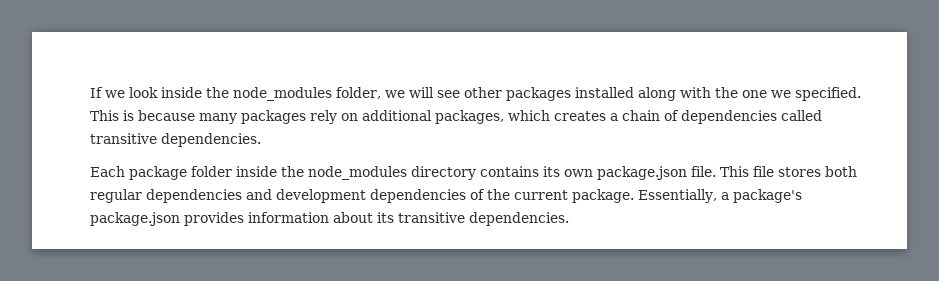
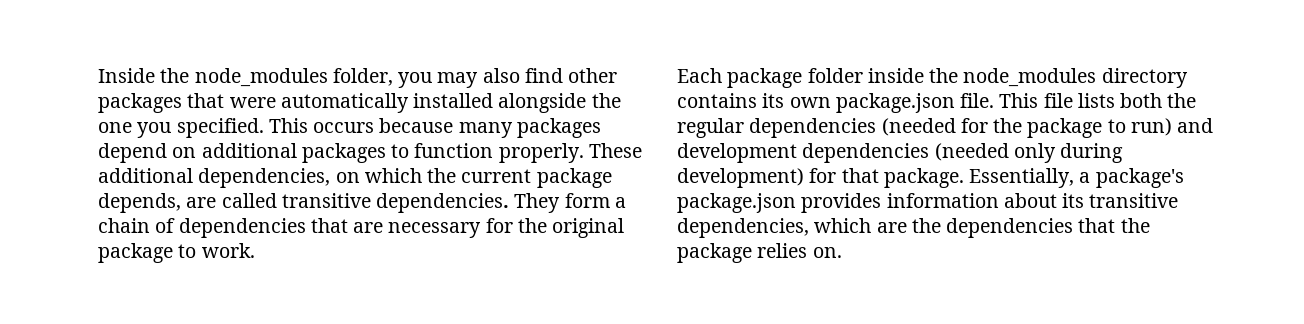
[90,87,711,101] If we look inside the node_modules folder, we will see other packages installed along with -> [98,68,618,88] [98,93,587,113] Inside the node_modules folder, you may also find other packages that were automatically installed alongside
[770,90,791,98] we -> [137,122,172,138] you
[123,110,134,121] is -> [313,122,375,133] occurs
[310,110,337,124] rely -> [98,143,167,163] depend
[435,110,822,124] [90,133,261,147] packages, which creates a chain of dependencies called transitive dependencies. -> [301,143,642,163] [98,168,612,188] [98,193,626,213] [98,218,625,238] [98,243,255,263] packages to function properly. These additional dependencies, on which the current package depends, are called transitive dependencies. They form a chain of dependencies that are necessary for the original package to work.
[778,166,857,177] [90,189,568,203] stores both regular dependencies and development dependencies of the current -> [1077,93,1197,108] [677,118,1214,138] [677,143,1124,163] [677,168,879,188] lists both the regular dependencies (needed for the package to run) and development dependencies (needed only during development) for that
[469,212,569,226] dependencies. -> [677,218,1150,238] [677,243,842,263] dependencies, which are the dependencies that the package relies on.

